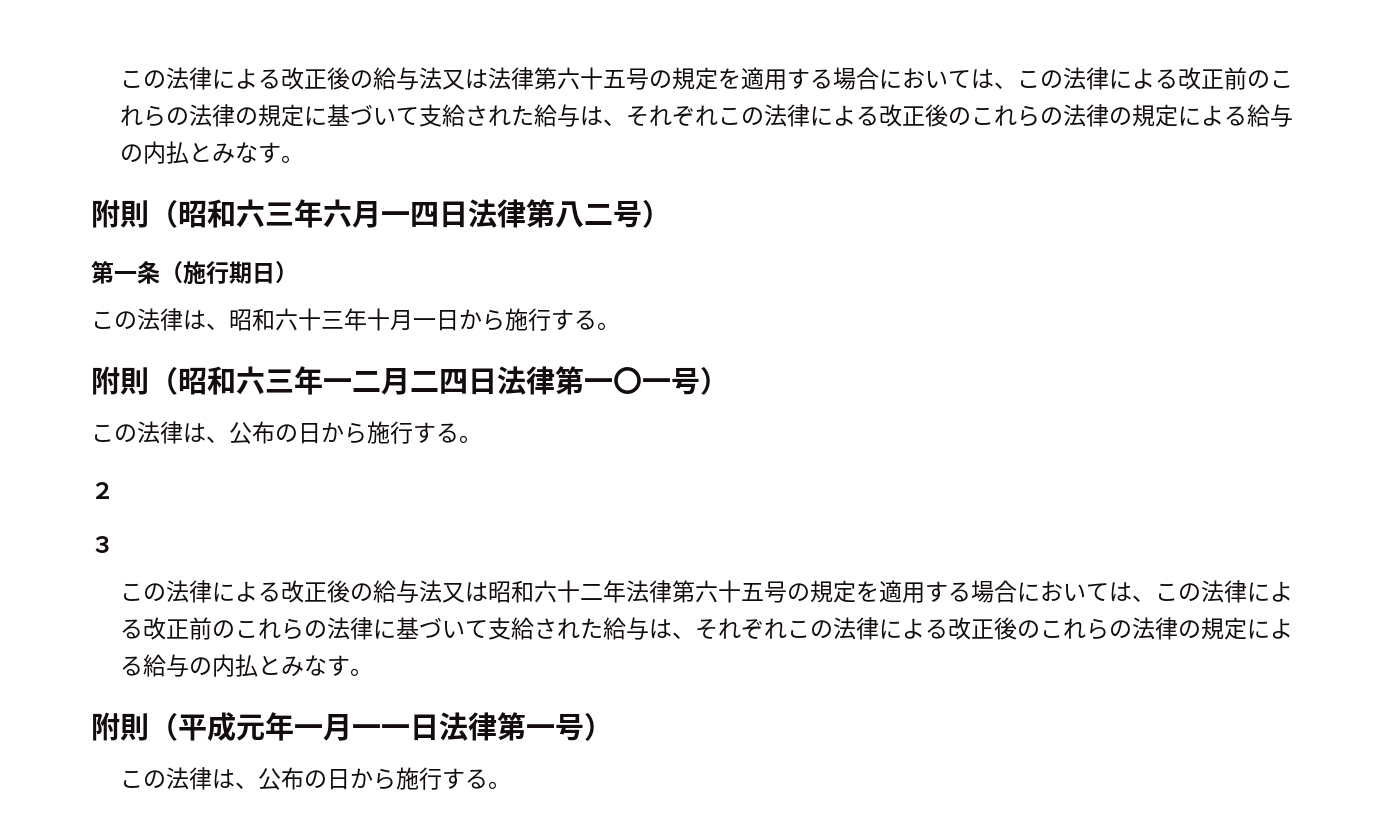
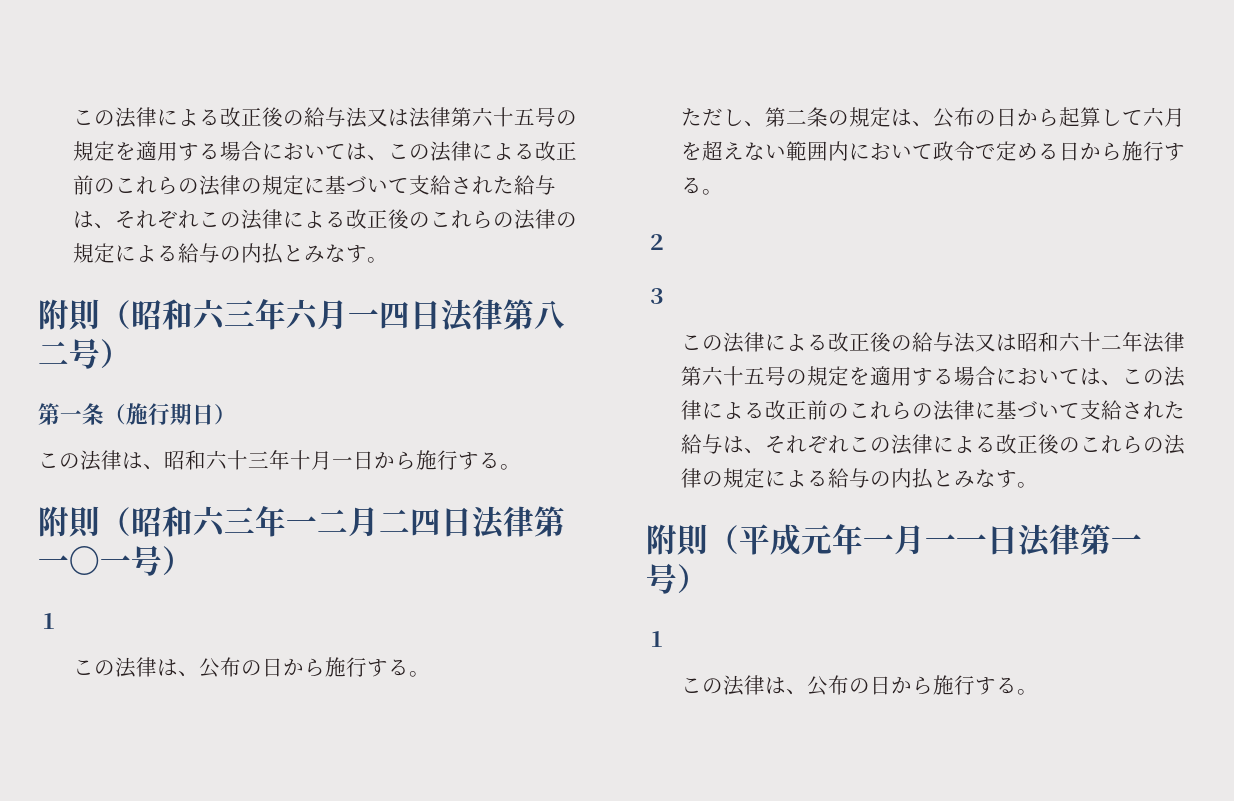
[91,421,482,444] // この法律は、公布の日から施行する。 -> [38,613,60,629] [73,657,431,678] [681,107,1186,128] [681,141,1186,161] [681,177,724,195] // １ // この法律は、公布の日から施行する。 // ただし、第二条の規定は、公布の日から起算して六月を超えない範囲内において政令で定める日から施行する。
(613, 727) none -> [646,631,668,647] // １

